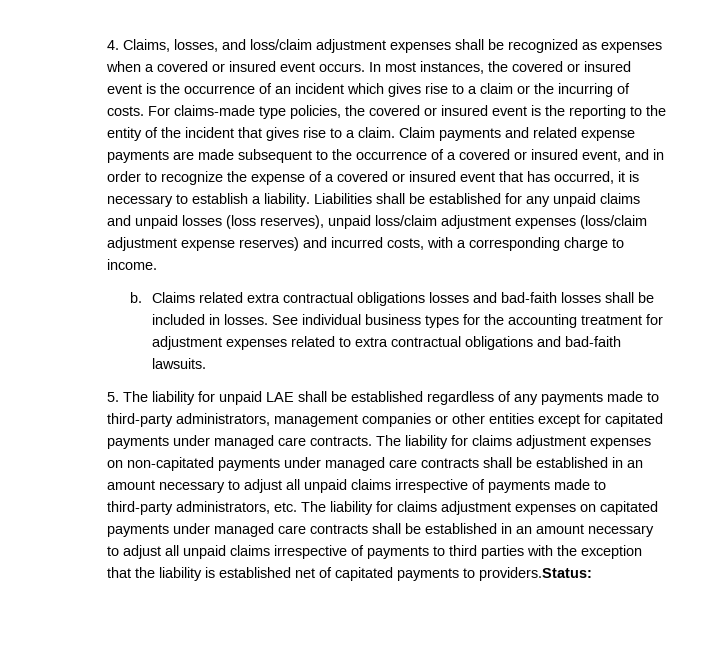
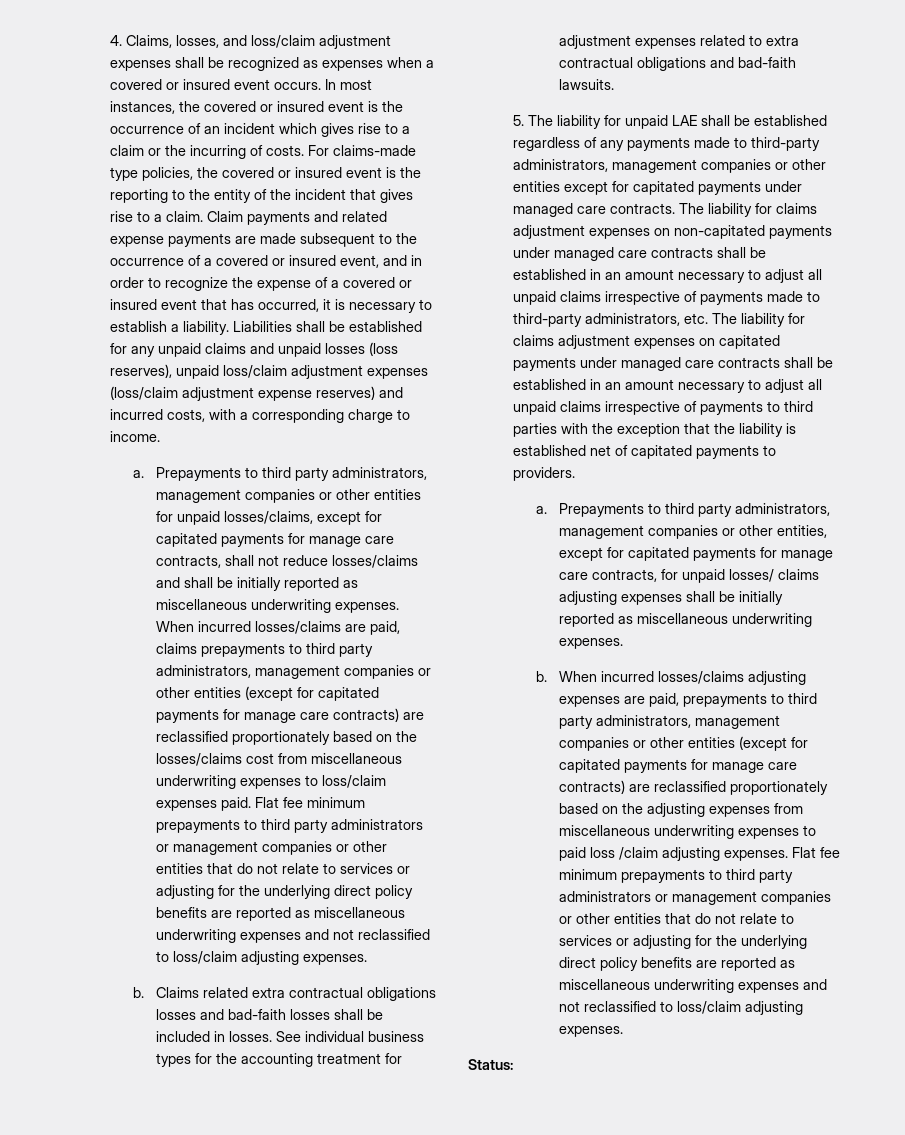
(158, 264) none -> [133,467,427,481] [155,489,421,503] [155,511,382,525] [155,533,394,547] [155,555,418,568] [155,577,358,591] [155,599,399,613] [155,621,400,635] [155,643,373,657] [155,665,431,679] [155,686,379,701] [155,708,424,723] [155,731,417,745] [155,753,402,766] [155,775,386,789] [155,797,365,811] [155,819,423,833] [155,841,387,855] [155,863,410,874] [155,885,413,899] [155,907,405,921] [155,929,430,943] [155,951,367,965] // a. Prepayments to third party administrators, management companies or other entities for unpaid losses/claims, except for capitated payments for manage care contracts, shall not reduce losses/claims and shall be initially reported as miscellaneous underwriting expenses. When incurred losses/claims are paid, claims prepayments to third party administrators, management companies or other entities (except for capitated payments for manage care contracts) are reclassified proportionately based on the losses/claims cost from miscellaneous underwriting expenses to loss/claim expenses paid. Flat fee minimum prepayments to third party administrators or management companies or other entities that do not relate to services or adjusting for the underlying direct policy benefits are reported as miscellaneous underwriting expenses and not reclassified to loss/claim adjusting expenses.
[479,567,593,581] providers.Status: -> [513,467,576,481] [536,503,830,517] [558,525,827,539] [558,547,833,561] [558,569,819,583] [558,591,783,605] [558,613,812,627] [558,638,623,649] [536,671,806,685] [558,693,817,707] [558,715,780,729] [558,736,808,751] [558,759,797,773] [558,780,828,795] [558,803,803,817] [558,825,816,839] [558,847,840,861] [558,869,793,883] [558,891,831,905] [558,913,794,924] [558,935,807,949] [558,957,795,971] [558,979,827,993] [558,1001,803,1015] [558,1026,623,1037] [468,1059,513,1070] providers. // a. Prepayments to third party administrators, management companies or other entities, except for capitated payments for manage care contracts, for unpaid losses/ claims adjusting expenses shall be initially reported as miscellaneous underwriting expenses. // b. When incurred losses/claims adjusting expenses are paid, prepayments to third party administrators, management companies or other entities (except for capitated payments for manage care contracts) are reclassified proportionately based on the adjusting expenses from miscellaneous underwriting expenses to paid loss /claim adjusting expenses. Flat fee minimum prepayments to third party administrators or management companies or other entities that do not relate to services or adjusting for the underlying direct policy benefits are reported as miscellaneous underwriting expenses and not reclassified to loss/claim adjusting expenses. // Status:

